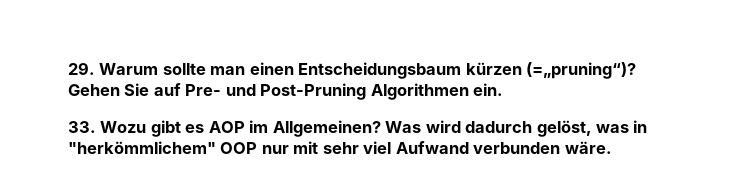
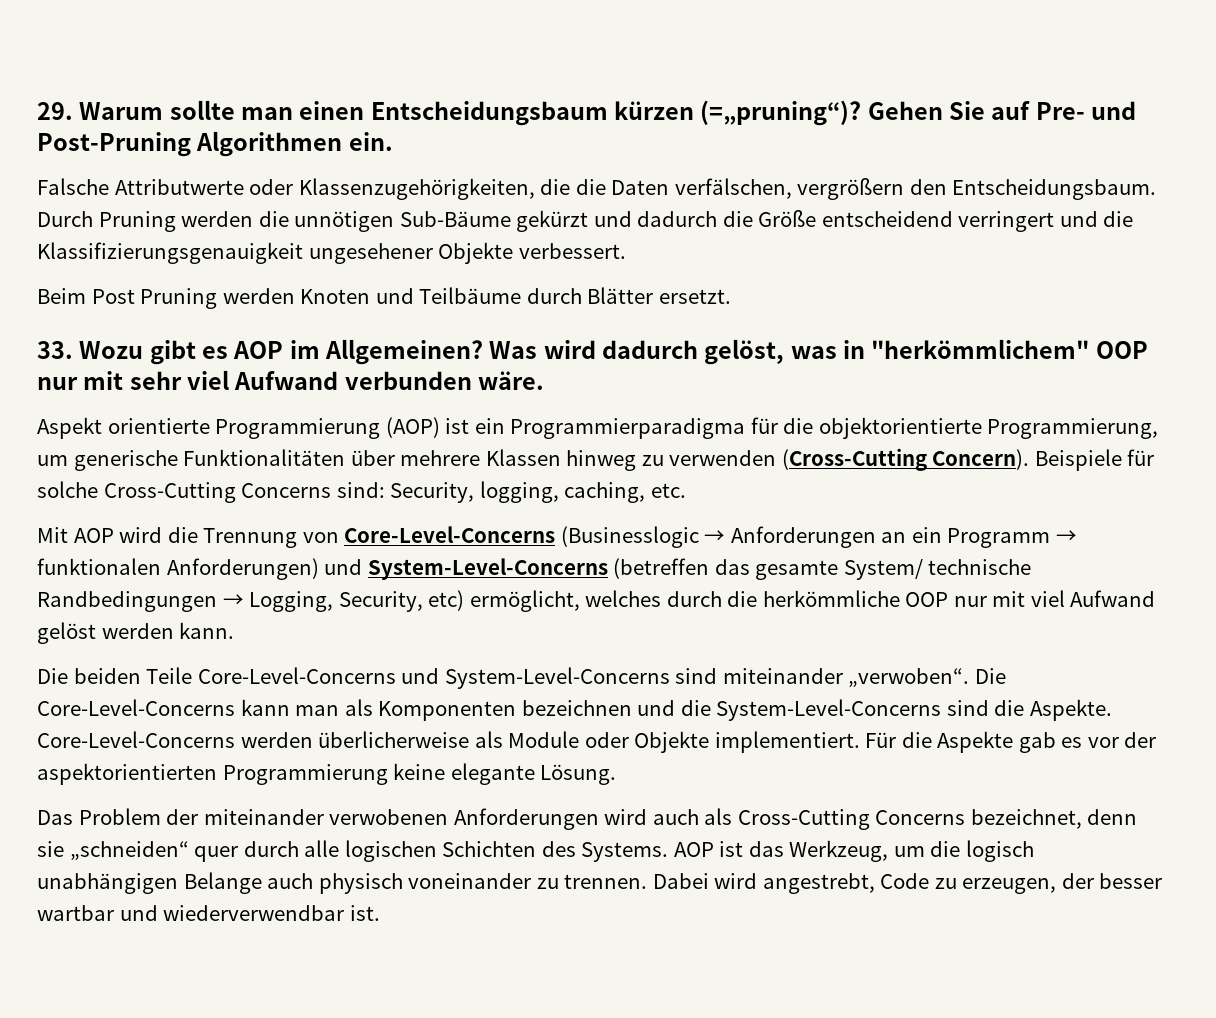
(504, 89) none -> [37,178,1157,200] [37,210,1134,232] [37,242,626,264] [37,287,731,309] // Falsche Attributwerte oder Klassenzugehörigkeiten, die die Daten verfälschen, vergrößern den Entscheidungsbaum. Durch Pruning werden die unnötigen Sub-Bäume gekürzt und dadurch die Größe entscheidend verringert und die Klassifizierungsgenauigkeit ungesehener Objekte verbessert. // Beim Post Pruning werden Knoten und Teilbäume durch Blätter ersetzt.
(612, 147) none -> [37,417,1159,439] [37,448,1155,471] [37,481,686,503] [37,526,1077,548] [37,558,1032,580] [37,590,1156,612] [37,622,235,644] [37,667,1006,689] [37,699,1112,721] [37,731,1157,753] [37,763,617,785] [37,808,1138,830] [37,840,1035,862] [37,872,1163,894] [37,905,380,921] // Aspekt orientierte Programmierung (AOP) ist ein Programmierparadigma für die objektorientierte Programmierung, um generische Funktionalitäten über mehrere Klassen hinweg zu verwenden (Cross-Cutting Concern). Beispiele für solche Cross-Cutting Concerns sind: Security, logging, caching, etc. // Mit AOP wird die Trennung von Core-Level-Concerns (Businesslogic → Anforderungen an ein Programm → funktionalen Anforderungen) und System-Level-Concerns (betreffen das gesamte System/ technische Randbedingungen → Logging, Security, etc) ermöglicht, welches durch die herkömmliche OOP nur mit viel Aufwand gelöst werden kann. // Die beiden Teile Core-Level-Concerns und System-Level-Concerns sind miteinander „verwoben“. Die Core-Level-Concerns kann man als Komponenten bezeichnen und die System-Level-Concerns sind die Aspekte. Core-Level-Concerns werden überlicherweise als Module oder Objekte implementiert. Für die Aspekte gab es vor der aspektorientierten Programmierung keine elegante Lösung. // Das Problem der miteinander verwobenen Anforderungen wird auch als Cross-Cutting Concerns bezeichnet, denn sie „schneiden“ quer durch alle logischen Schichten des Systems. AOP ist das Werkzeug, um die logisch unabhängigen Belange auch physisch voneinander zu trennen. Dabei wird angestrebt, Code zu erzeugen, der besser wartbar und wiederverwendbar ist.

